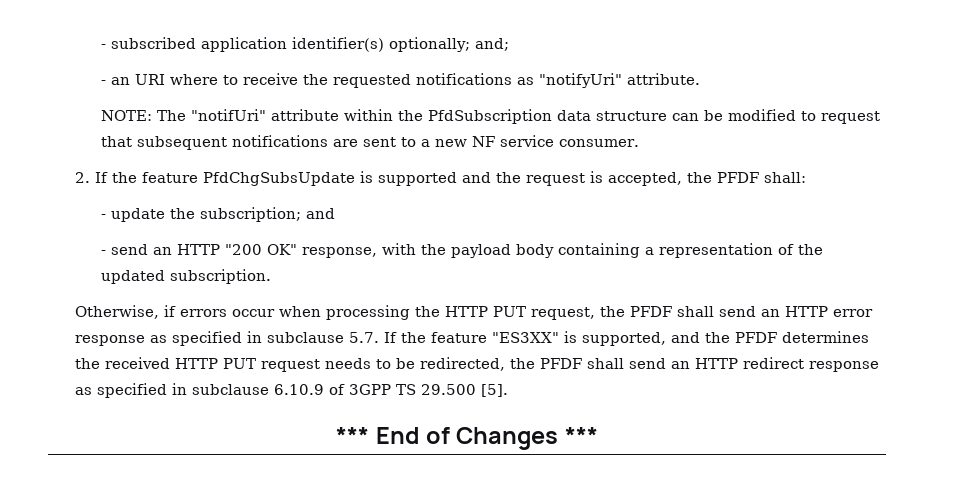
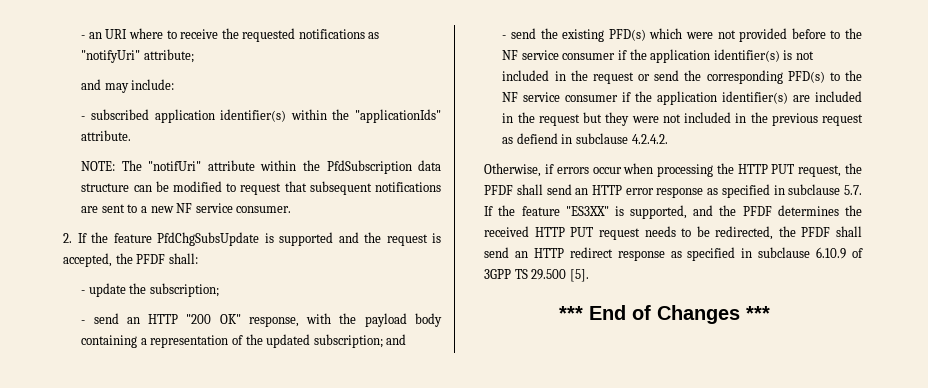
[101,37,510,52] [101,80,107,85] - subscribed application identifier(s) optionally; and; // - -> [81,35,86,39] -
(623, 80) none -> [143,49,194,63] [81,79,175,93] [81,109,441,123] attribute; // and may include: // - subscribed application identifier(s) within the "applicationIds"
[306,208,336,219] and -> (219, 290) none
[170,269,272,284] subscription. -> [313,334,407,348] [502,28,862,42] [502,49,814,63] [502,70,862,84] [502,91,862,105] [502,112,863,126] [502,133,668,144] subscription; and // - send the existing PFD(s) which were not provided before to the NF service consumer if the application identifier(s) is not included in the request or send the corresponding PFD(s) to the NF service consumer if the application identifier(s) are included in the request but they were not included in the previous request as defiend in subclause 4.2.4.2.

